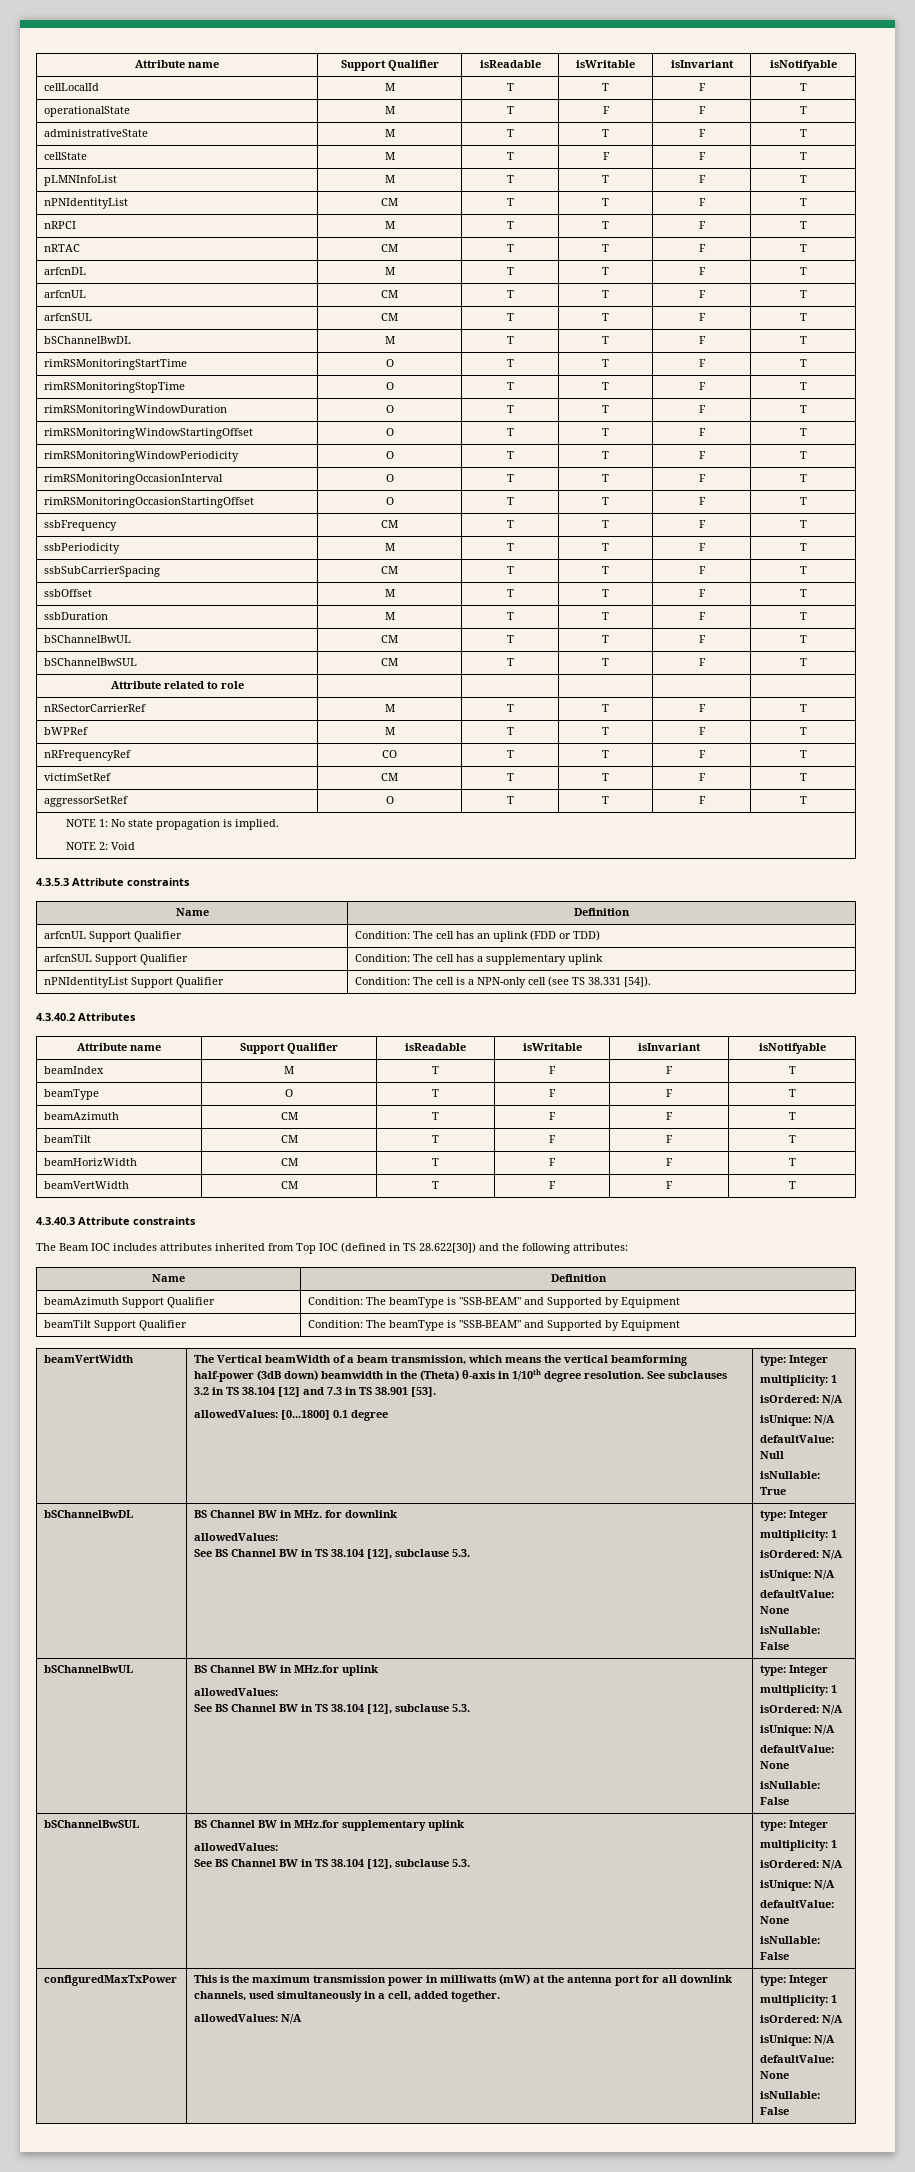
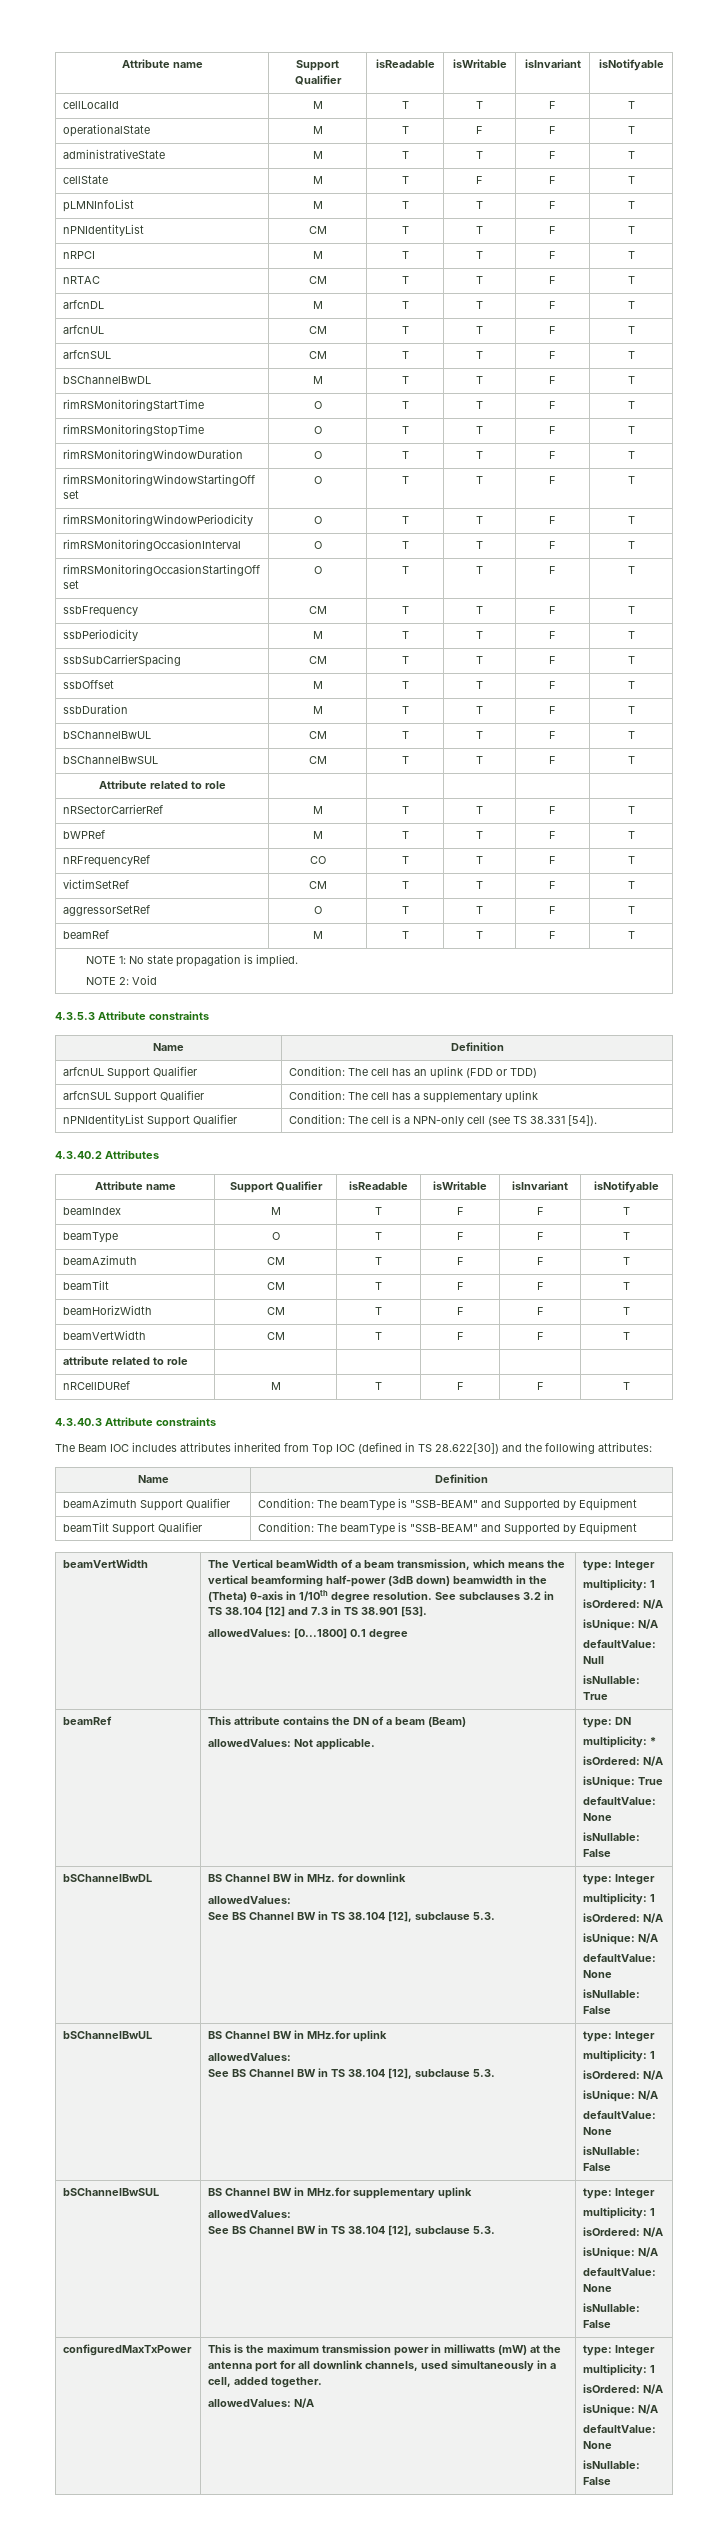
(807, 800) none -> [63,930,110,939] [312,931,323,939] [401,931,409,939] [476,931,483,939] [549,931,556,939] [627,931,635,939] // beamRef | M | T | T | F | T
(796, 1185) none -> [63,1356,189,1365] [63,1381,131,1390] [270,1382,281,1390] [375,1382,382,1390] [456,1382,464,1390] [536,1382,544,1390] [623,1382,630,1390] // attribute related to role | | | | | // nRCellDURef | M | T | F | F | T
(787, 1491) none -> [63,1716,113,1725] [208,1716,467,1727] [208,1738,376,1750] [583,1717,632,1728] [583,1736,657,1748] [583,1756,664,1766] [583,1776,664,1788] [583,1796,657,1805] [583,1813,613,1821] [583,1832,641,1841] [583,1849,612,1857] // beamRef | This attribute contains the DN of a beam (Beam) // allowedValues: Not applicable. | type: DN // multiplicity: * // isOrdered: N/A // isUnique: True // defaultValue: None // isNullable: False

